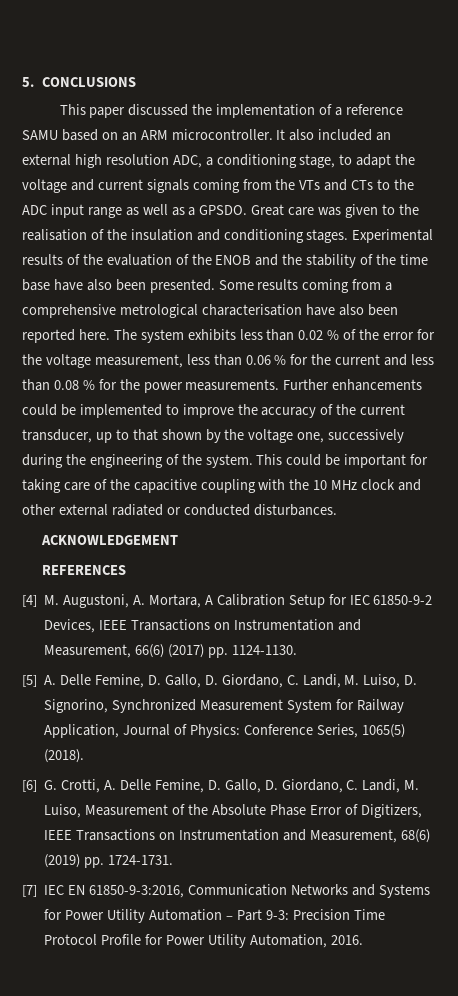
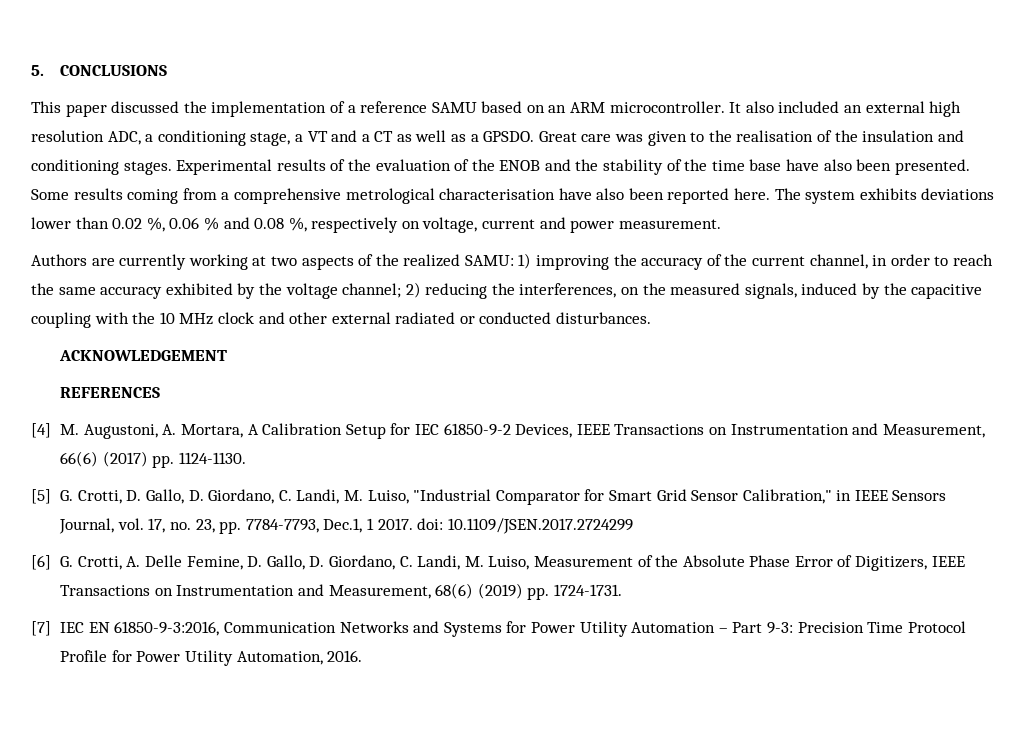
[339,154,416,168] [22,179,415,193] [22,204,122,218] to adapt the voltage and current signals coming from the VTs and CTs to the ADC input range -> [294,130,394,142] a VT and a CT
[239,329,435,341] [22,354,435,368] [22,379,423,393] [22,404,234,418] less than 0.02 % of the error for the voltage measurement, less than 0.06 % for the current and less than 0.08 % for the power measurements. Further enhancements could be implemented to improve -> [921,188,995,200] [31,217,721,233] [31,253,610,270] deviations lower than 0.02 %, 0.06 % and 0.08 %, respectively on voltage, current and power measurement. // Authors are currently working at two aspects of the realized SAMU: 1) improving
[22,429,405,443] [22,454,429,468] [22,479,107,493] transducer, up to that shown by the voltage one, successively during the engineering of the system. This could be important for taking care of -> [809,254,993,269] [31,282,881,299] channel, in order to reach the same accuracy exhibited by the voltage channel; 2) reducing the interferences, on the measured signals, induced by
[44,674,418,688] [44,699,404,713] [44,724,405,738] [44,749,85,763] A. Delle Femine, D. Gallo, D. Giordano, C. Landi, M. Luiso, D. Signorino, Synchronized Measurement System for Railway Application, Journal of Physics: Conference Series, 1065(5) (2018). -> [60,489,947,505] [59,518,633,534] G. Crotti, D. Gallo, D. Giordano, C. Landi, M. Luiso, "Industrial Comparator for Smart Grid Sensor Calibration," in IEEE Sensors Journal, vol. 17, no. 23, pp. 7784-7793, Dec.1, 1 2017. doi: 10.1109/JSEN.2017.2724299

